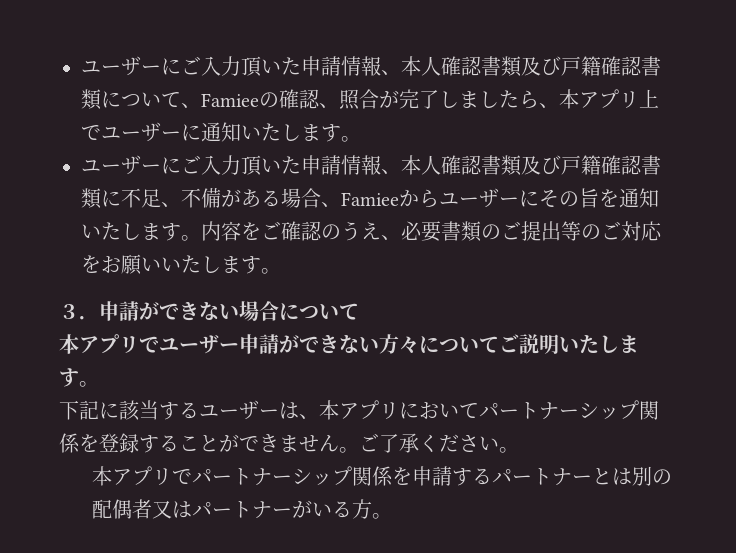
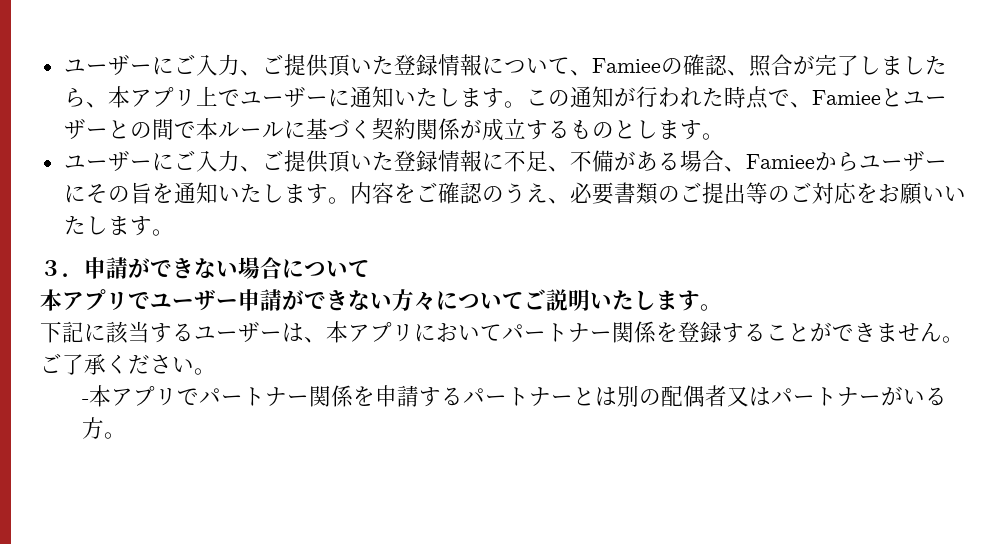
[81,56,661,77] [81,89,102,110] ユーザーにご入力頂いた申請情報、本人確認書類及び戸籍確認書類 -> [63,54,482,77] ユーザーにご入力、ご提供頂いた登録情報
[81,155,661,176] [81,188,102,209] // ユーザーにご入力頂いた申請情報、本人確認書類及び戸籍確認書類 -> [525,86,947,109] [63,118,724,141] [63,150,482,173] この通知が行われた時点で、Famieeとユーザーとの間で本ルールに基づく契約関係が成立するものとします。 // ユーザーにご入力、ご提供頂いた登録情報
[579,400,639,420] シップ -> (612, 335) none
(519, 450) none -> [81,399,89,404] -
[291,466,352,486] シップ -> (309, 399) none

